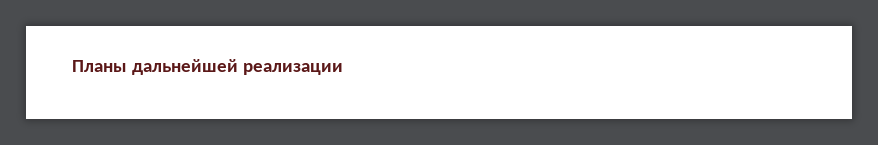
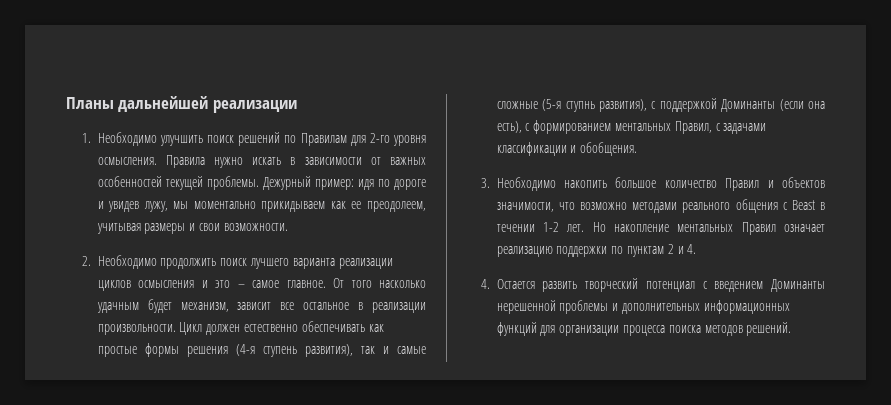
(343, 69) none -> [81,132,426,146] [97,155,427,168] [97,176,426,190] [97,201,427,212] [96,223,288,234] [81,255,393,269] [97,278,426,291] [96,299,426,313] [97,321,384,335] [97,343,427,357] [496,98,825,112] [496,120,767,134] [496,142,638,156] [480,177,825,191] [496,199,825,213] [496,222,825,235] [496,244,697,257] [480,278,825,292] [496,300,790,314] [496,322,792,336] // 1. Необходимо улучшить поиск решений по Правилам для 2-го уровня осмысления. Правила нужно искать в зависимости от важных особенностей текущей проблемы. Дежурный пример: идя по дороге и увидев лужу, мы моментально прикидываем как ее преодолеем, учитывая размеры и свои возможности. // 2. Необходимо продолжить поиск лучшего варианта реализации циклов осмысления и это – самое главное. От того насколько удачным будет механизм, зависит все остальное в реализации произвольности. Цикл должен естественно обеспечивать как простые формы решения (4-я ступень развития), так и самые сложные (5-я ступнь развития), с поддержкой Доминанты (если она есть), с формированием ментальных Правил, с задачами классификации и обобщения. // 3. Необходимо накопить большое количество Правил и объектов значимости, что возможно методами реального общения с Beast в течении 1-2 лет. Но накопление ментальных Правил означает реализацию поддержки по пунктам 2 и 4. // 4. Остается развить творческий потенциал с введением Доминанты нерешенной проблемы и дополнительных информационных функций для организации процесса поиска методов решений.

